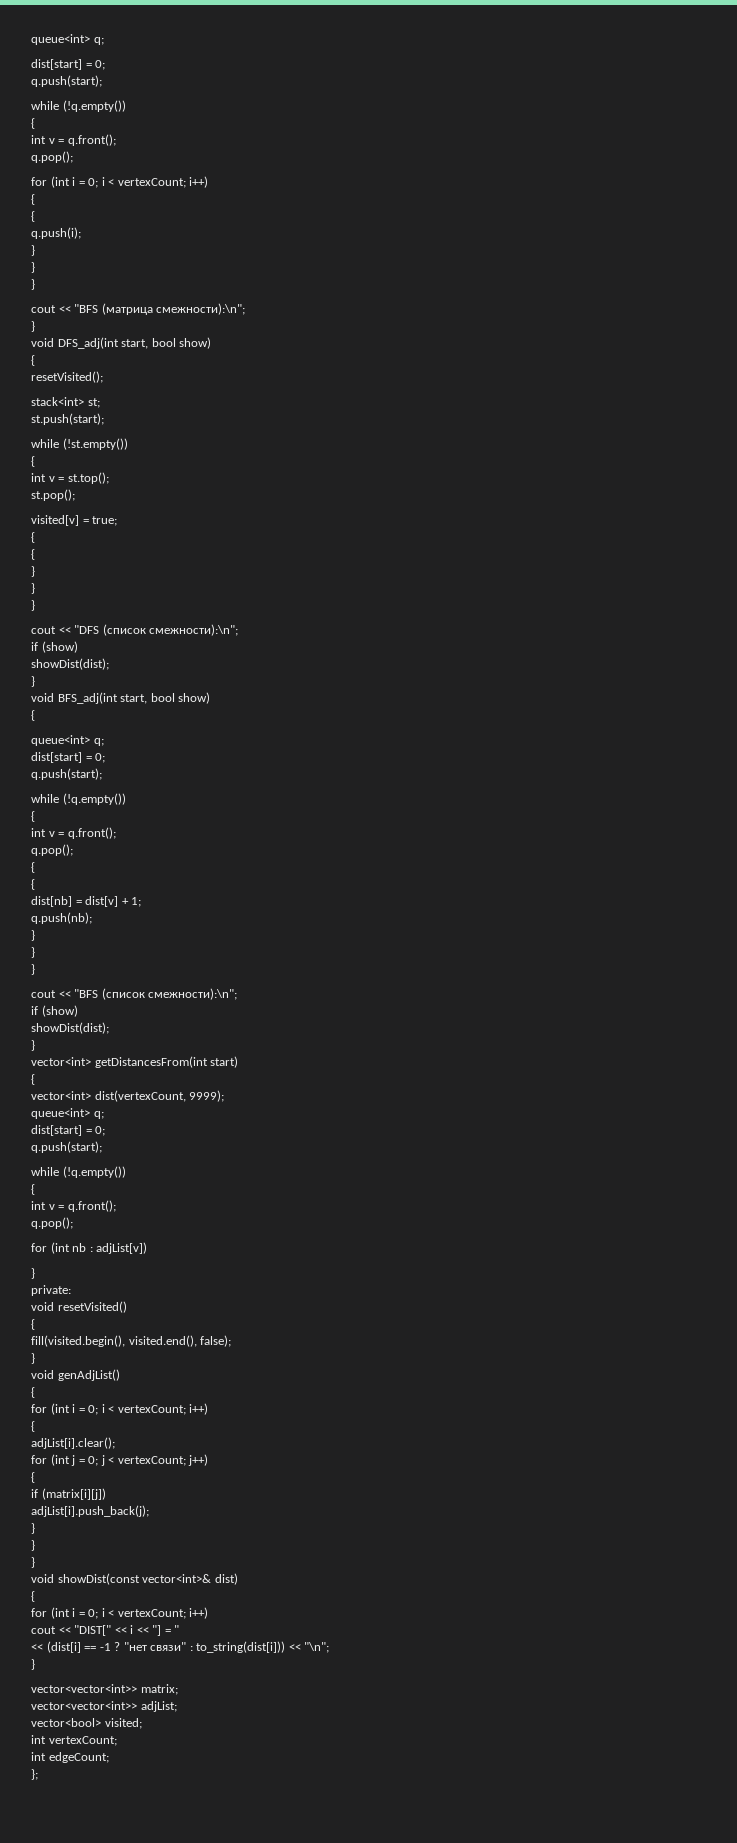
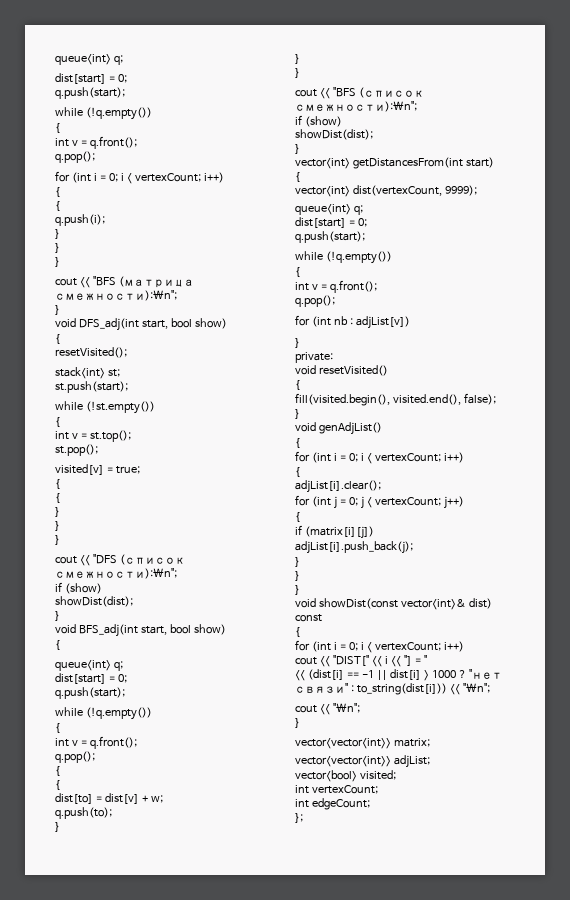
[31,896,72,907] dist[nb] -> [55,793,93,804] dist[to]
[131,897,142,907] [31,912,92,924] 1; // q.push(nb); -> [150,795,163,803] [55,807,112,819] w; // q.push(to);
(238, 1579) none -> [295,614,322,622] const
(111, 1647) none -> [376,669,456,681] || dist[i] > 1000
(330, 1647) none -> [295,703,360,715] // cout << "\n";

